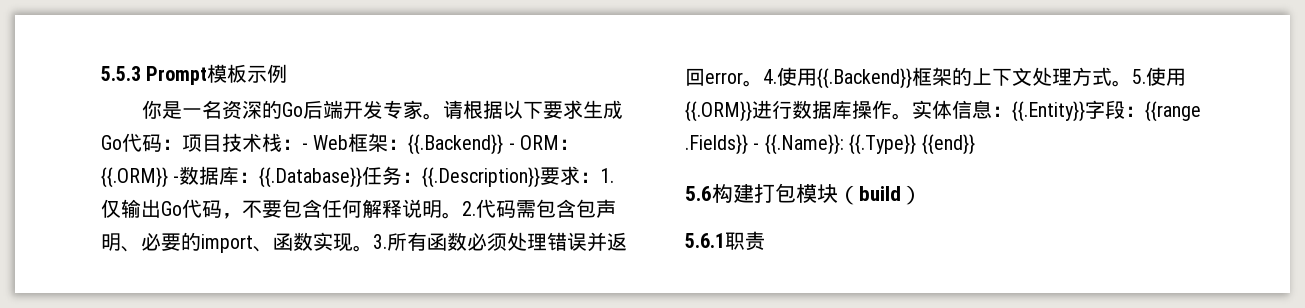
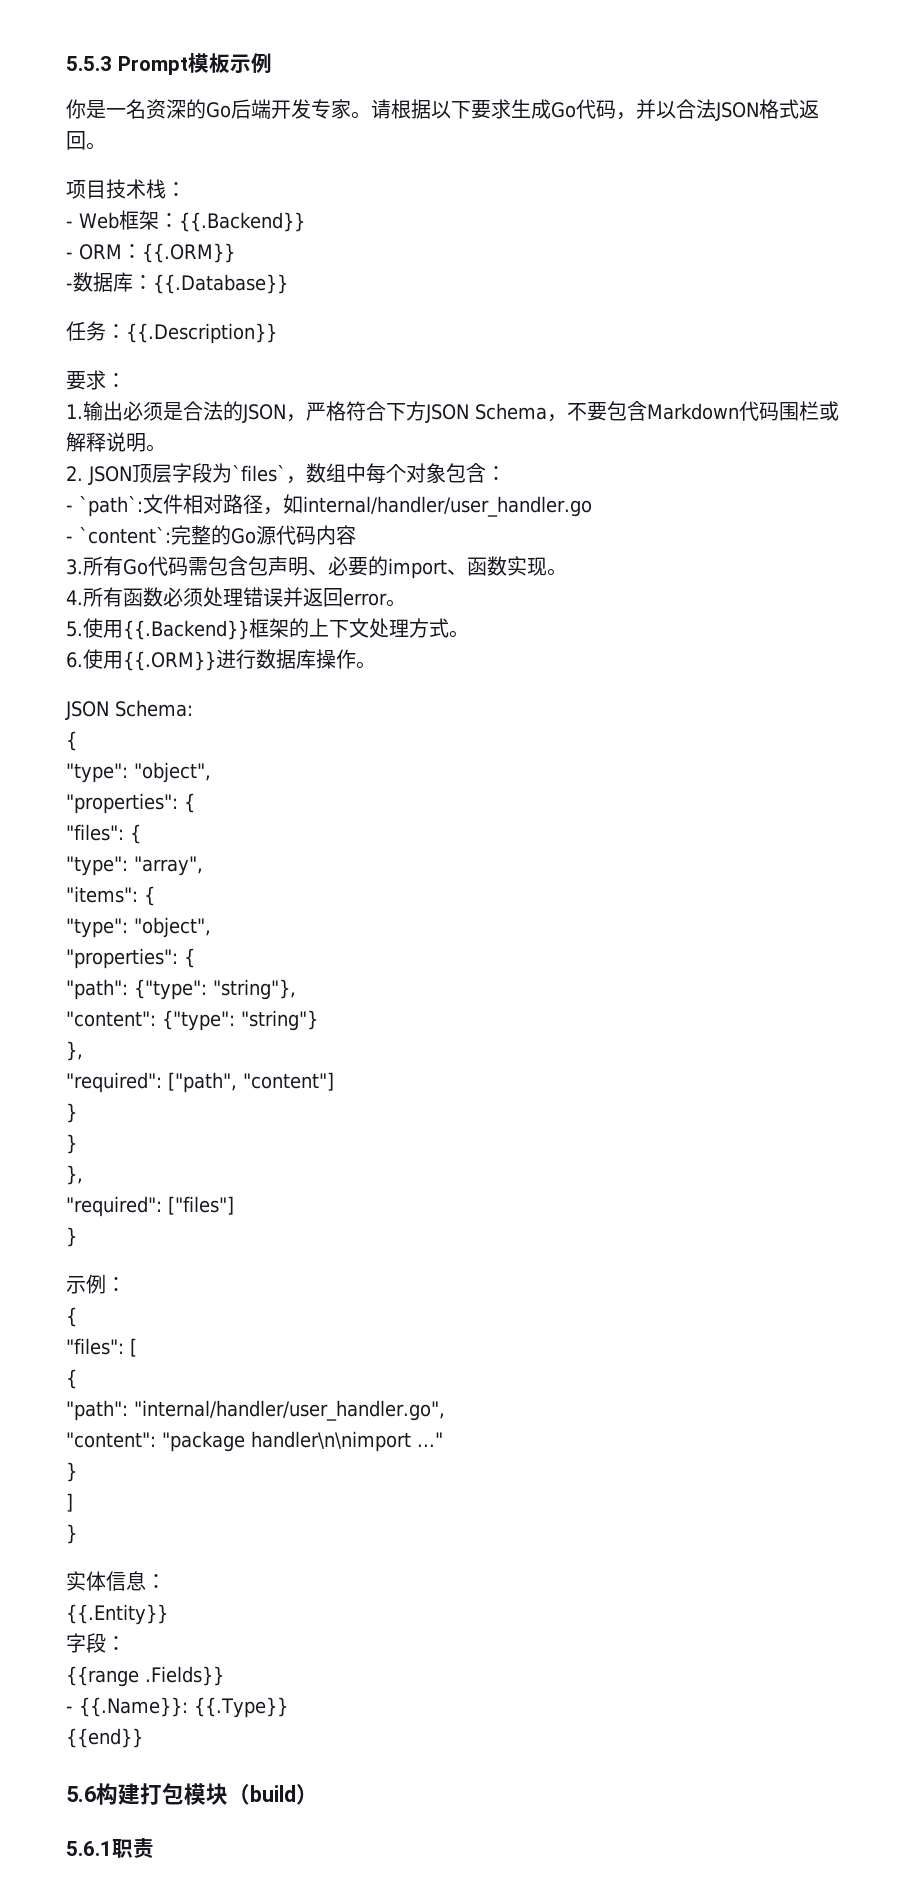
[162,139,182,150] ： -> [616,99,819,121] [66,131,106,150] ，并以合法JSON格式返回。 //
(302, 144) none -> (186, 189) //
(504, 144) none -> (305, 222) //
(168, 177) none -> (235, 253) //
(363, 177) none -> (288, 284) //
(541, 177) none -> (277, 333) //
[600,168,615,183] [101,199,476,219] 1.仅输出Go代码，不要包含任何解释说明。2. -> [66,401,839,423] [66,432,166,452] [66,463,506,485] [66,494,592,517] [66,525,356,545] [66,556,148,576] // 1.输出必须是合法的JSON，严格符合下方JSON Schema，不要包含Markdown代码围栏或解释说明。 // 2. JSON顶层字段为`files`，数组中每个对象包含： // - `path`:文件相对路径，如internal/handler/user_handler.go // - `content`:完整的Go源代码内容 // 3.所有Go
[373,234,387,249] 3. -> [66,590,83,605] // 4.
[763,69,777,84] 4. -> [66,621,83,637] // 5.
[1132,69,1146,84] 5. -> [66,652,83,668] // 6.
(912, 116) none -> [65,700,193,720] [66,731,77,751] [66,762,211,783] [66,793,195,814] [66,824,141,844] [66,856,203,876] [66,886,155,906] [66,917,211,938] [66,948,195,969] [66,979,296,1000] [66,1010,318,1031] [66,1041,83,1061] [66,1072,334,1093] [66,1103,77,1123] [66,1134,77,1154] [66,1165,83,1185] [66,1196,234,1217] [66,1227,77,1247] [66,1274,126,1294] [66,1307,77,1327] [66,1338,137,1357] [66,1369,77,1389] [66,1400,445,1421] [66,1431,443,1452] [66,1462,77,1482] [66,1493,73,1512] [66,1524,77,1544] // JSON Schema: // { // "type": "object", // "properties": { // "files": { // "type": "array", // "items": { // "type": "object", // "properties": { // "path": {"type": "string"}, // "content": {"type": "string"} // }, // "required": ["path", "content"] // } // } // }, // "required": ["files"] // } // 示例： // { // "files": [ // { // "path": "internal/handler/user_handler.go", // "content": "package handler\n\nimport ..." // } // ] // } //
(1012, 111) none -> (166, 1581) //
(1085, 111) none -> (168, 1614) //
(1145, 111) none -> (126, 1643) //
(748, 144) none -> (224, 1676) //
(917, 144) none -> (288, 1707) //

